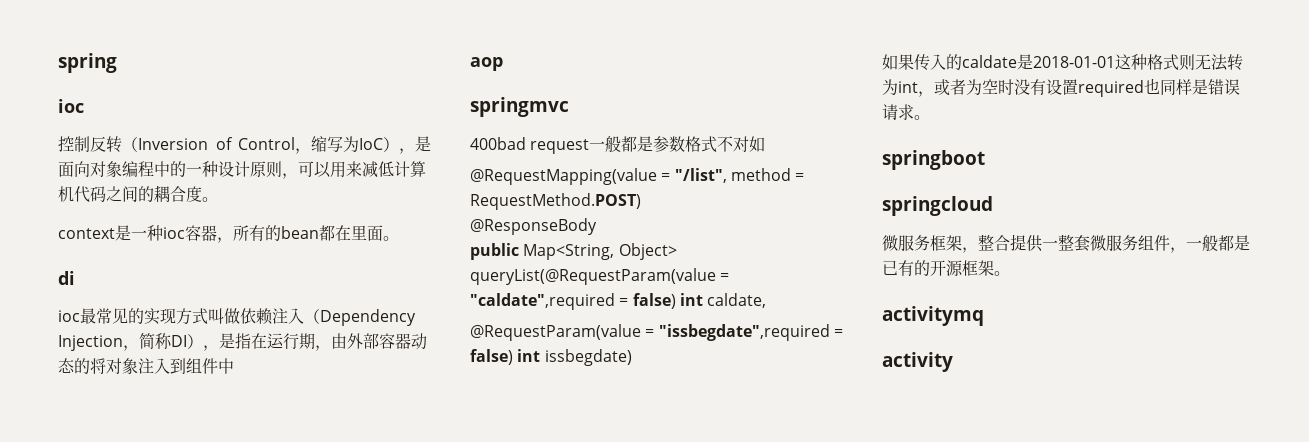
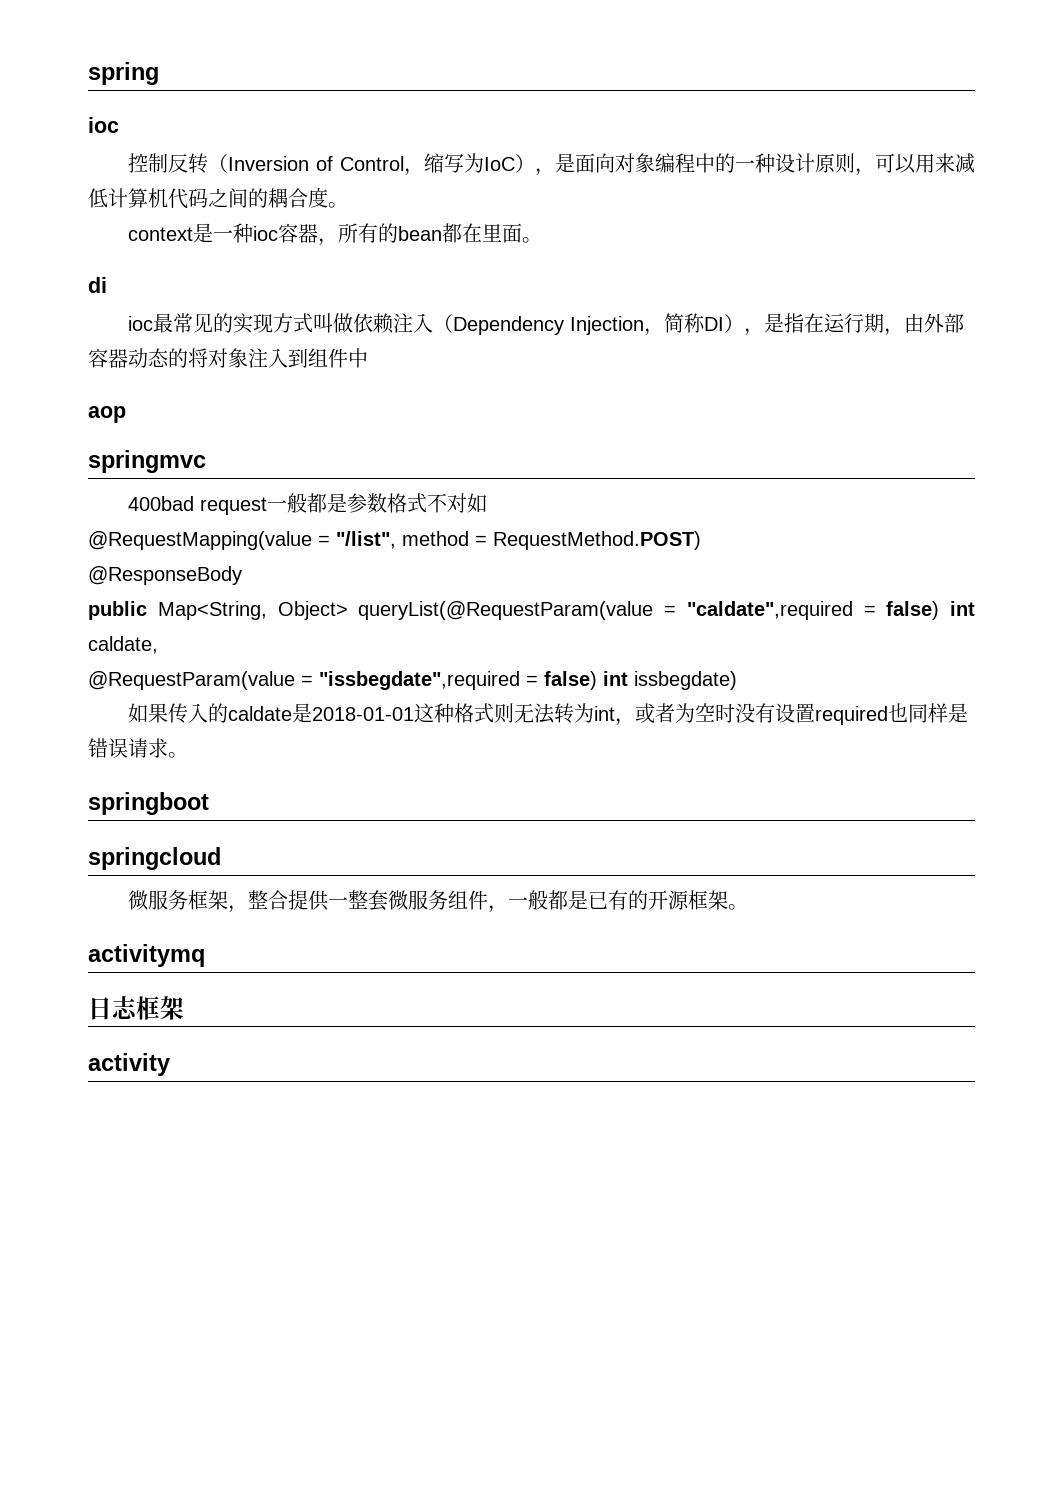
(984, 316) none -> [88,996,184,1020] // 日志框架

